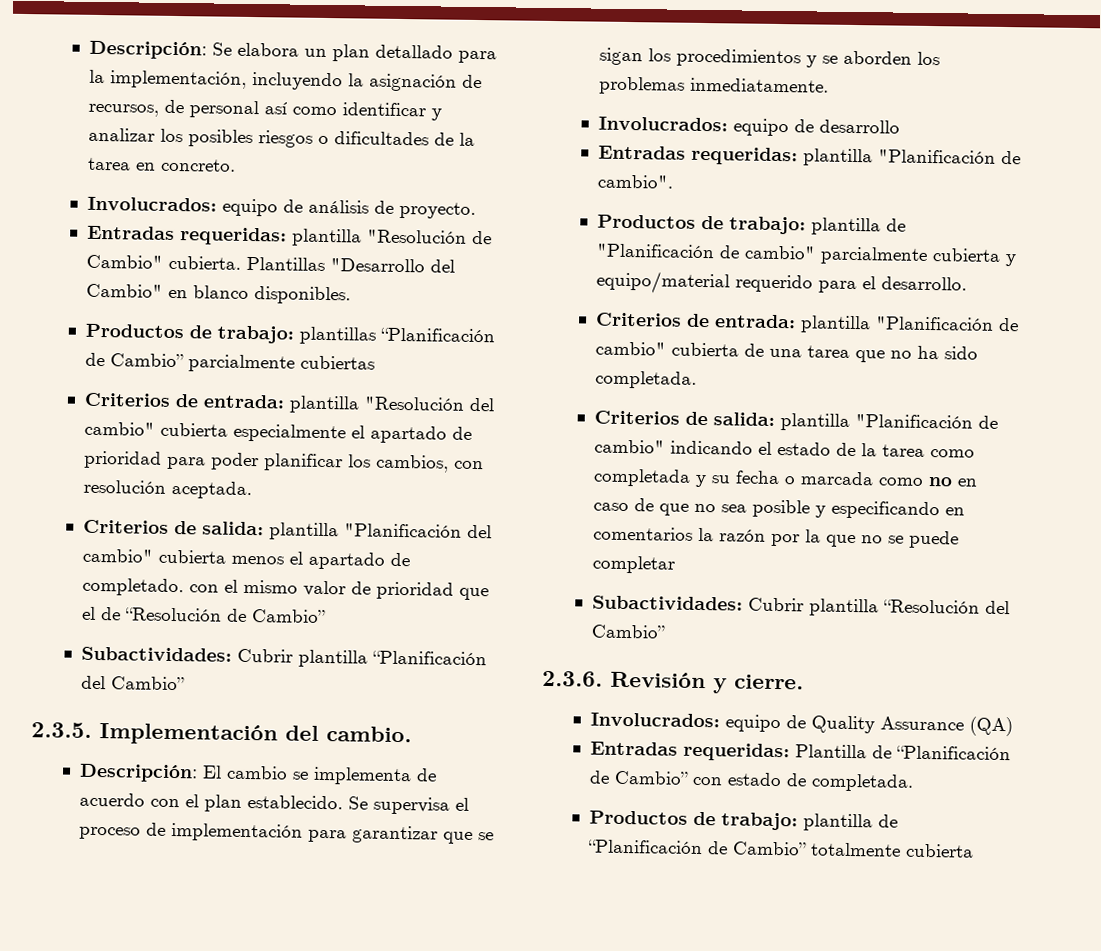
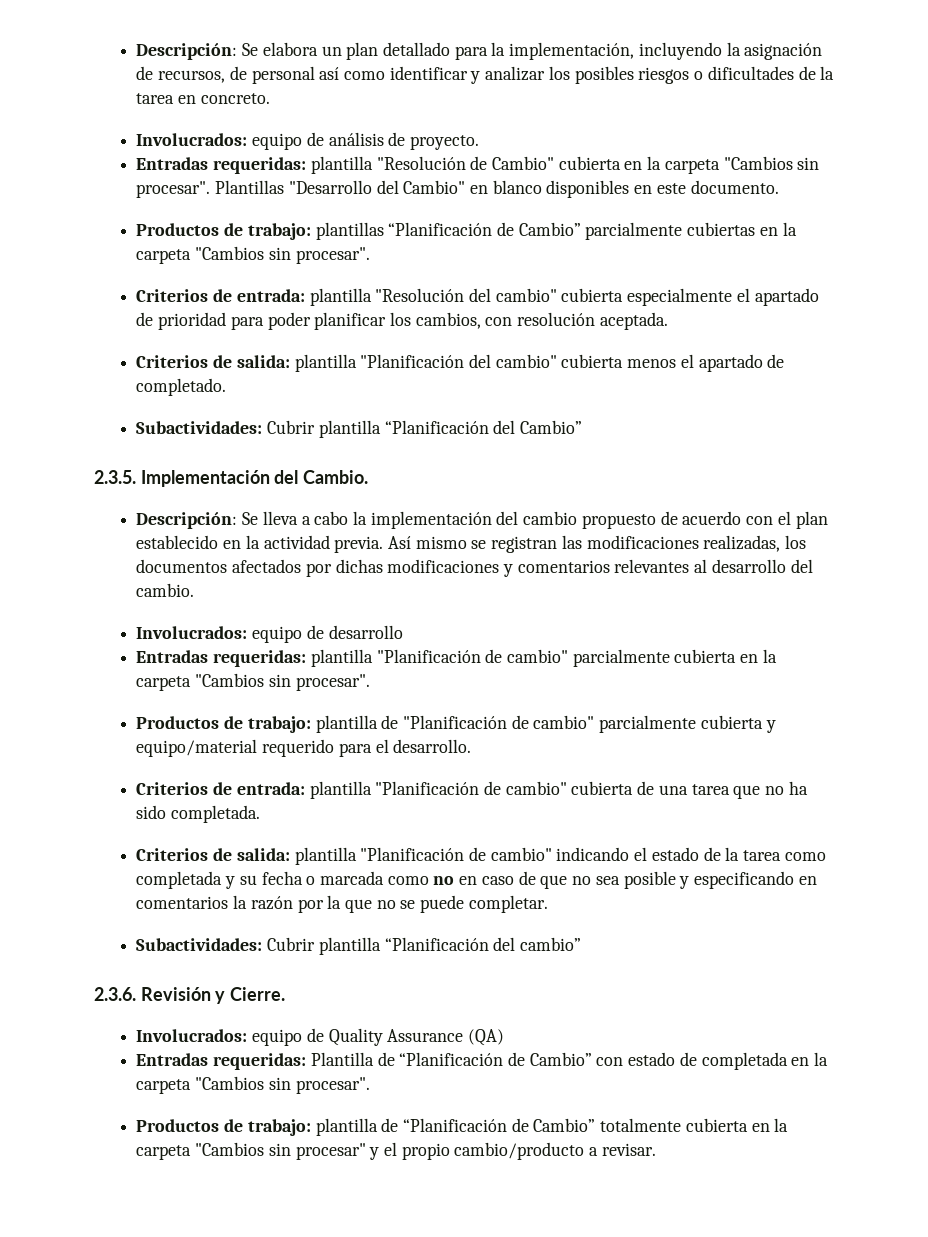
[168,255,242,270] cubierta. -> [558,156,820,174] [136,181,211,198] cubierta en la carpeta "Cambios sin procesar".
[254,286,352,305] disponibles. -> [546,180,779,198] disponibles en este documento.
(376, 362) none -> [759,222,797,236] [136,246,370,264] en la carpeta "Cambios sin procesar".
[189,579,490,601] [82,606,327,624] con el mismo valor de prioridad que el de “Resolución de Cambio” -> (227, 387) none
[326,726,412,743] [79,763,413,786] cambio. // Descripción: El cambio se implementa -> [303,470,369,484] [136,511,656,529] Cambio. // Descripción: Se lleva a cabo la implementación del cambio propuesto
[247,795,470,815] [79,822,495,845] [599,47,941,68] [599,76,830,95] establecido. Se supervisa el proceso de implementación para garantizar que se sigan los procedimientos y se aborden los problemas inmediatamente. -> [136,535,807,553] [136,559,813,577] [136,583,195,597] establecido en la actividad previa. Así mismo se registran las modificaciones realizadas, los documentos afectados por dichas modificaciones y comentarios relevantes al desarrollo del cambio.
[597,174,674,189] cambio". -> [506,649,777,667] [136,673,370,691] cambio" parcialmente cubierta en la carpeta "Cambios sin procesar".
[592,555,676,574] [592,595,1011,617] [591,624,667,639] completar // Subactividades: Cubrir plantilla “Resolución del Cambio” -> [468,895,548,913] [136,937,581,955] completar. // Subactividades: Cubrir plantilla “Planificación del cambio”
[734,674,804,690] cierre. -> [230,987,286,1001] Cierre.
[811,773,915,792] completada. -> [701,1052,829,1070] [136,1076,370,1094] completada en la carpeta "Cambios sin procesar".
(975, 850) none -> [751,1118,789,1132] [136,1142,656,1160] en la carpeta "Cambios sin procesar" y el propio cambio/producto a revisar.

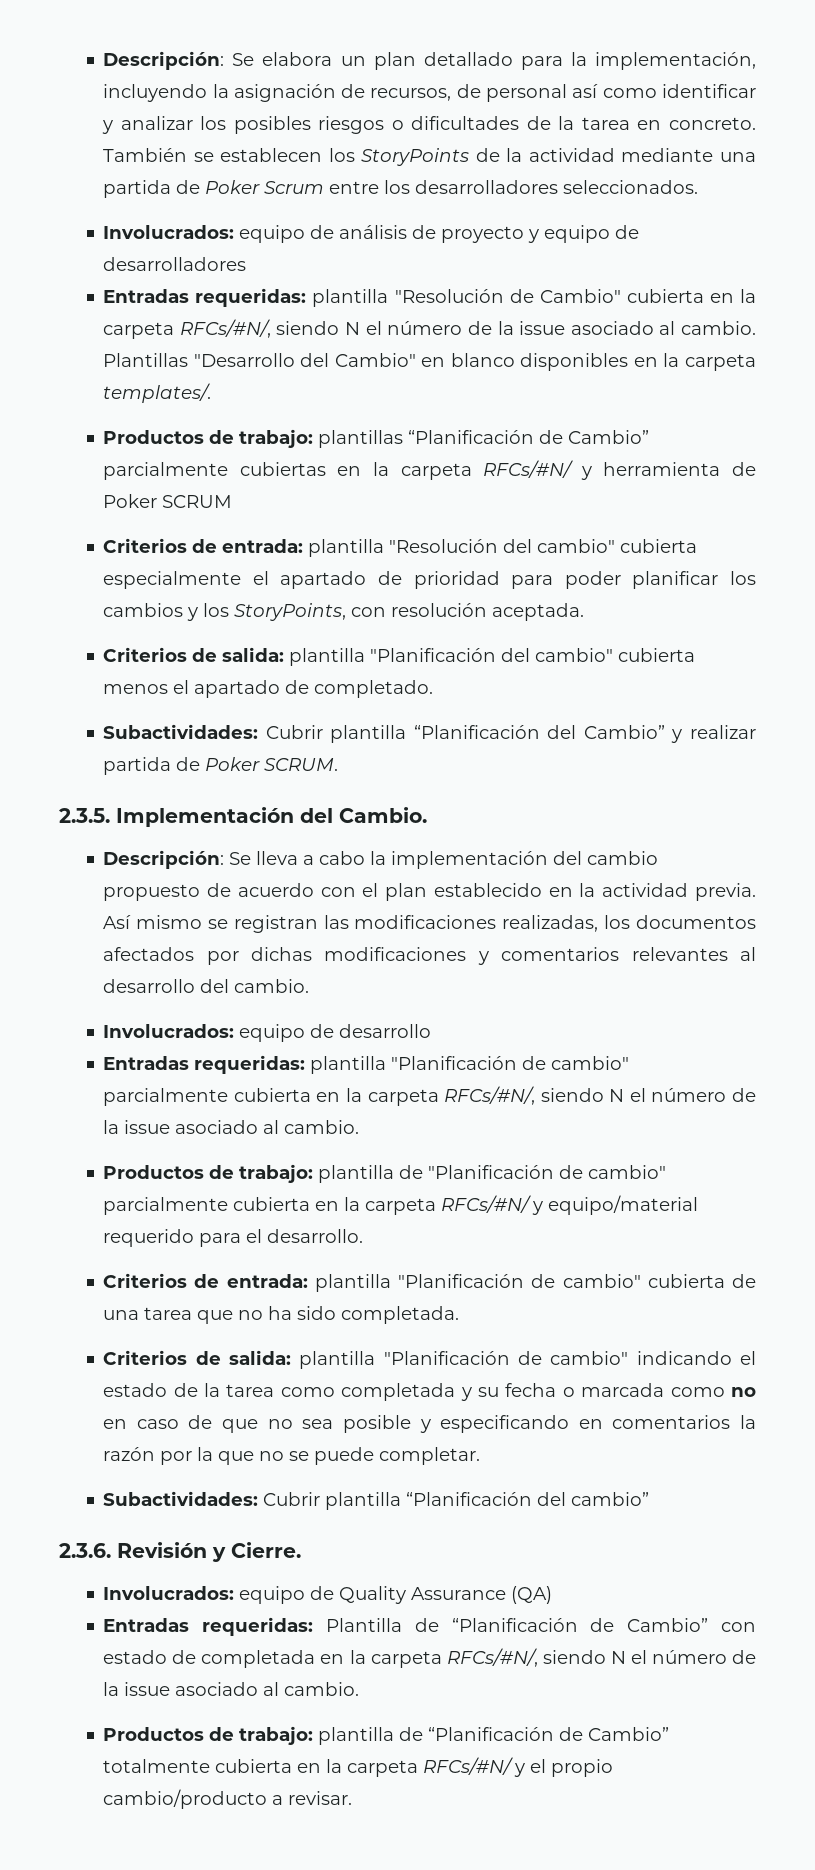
(270, 98) none -> [103,148,756,166] [103,180,699,198] También se establecen los StoryPoints de la actividad mediante una partida de Poker Scrum entre los desarrolladores seleccionados.
[409,135,479,150] proyecto. -> [441,225,640,243] [103,257,247,271] proyecto y equipo de desarrolladores
[723,156,820,170] [136,181,211,198] "Cambios sin procesar". -> [179,319,756,338] RFCs/#N/, siendo N el número de la issue asociado al cambio.
[656,180,779,194] este documento. -> [663,353,756,371] [103,383,212,403] la carpeta templates/.
[195,246,370,264] "Cambios sin procesar". -> [483,460,756,480] [103,494,233,508] RFCs/#N/ y herramienta de Poker SCRUM
[415,312,481,329] cambios, -> [103,603,347,621] cambios y los StoryPoints,
(582, 427) none -> [671,725,756,743] [103,757,339,775] y realizar partida de Poker SCRUM.
[195,673,370,691] "Cambios sin procesar". -> [444,1086,756,1105] [103,1120,360,1134] RFCs/#N/, siendo N el número de la issue asociado al cambio.
(763, 722) none -> [315,1195,532,1215] en la carpeta RFCs/#N/
[195,1076,370,1094] "Cambios sin procesar". -> [446,1648,756,1667] [103,1682,360,1696] RFCs/#N/, siendo N el número de la issue asociado al cambio.
[195,1142,366,1160] "Cambios sin procesar" -> [423,1757,514,1775] RFCs/#N/

